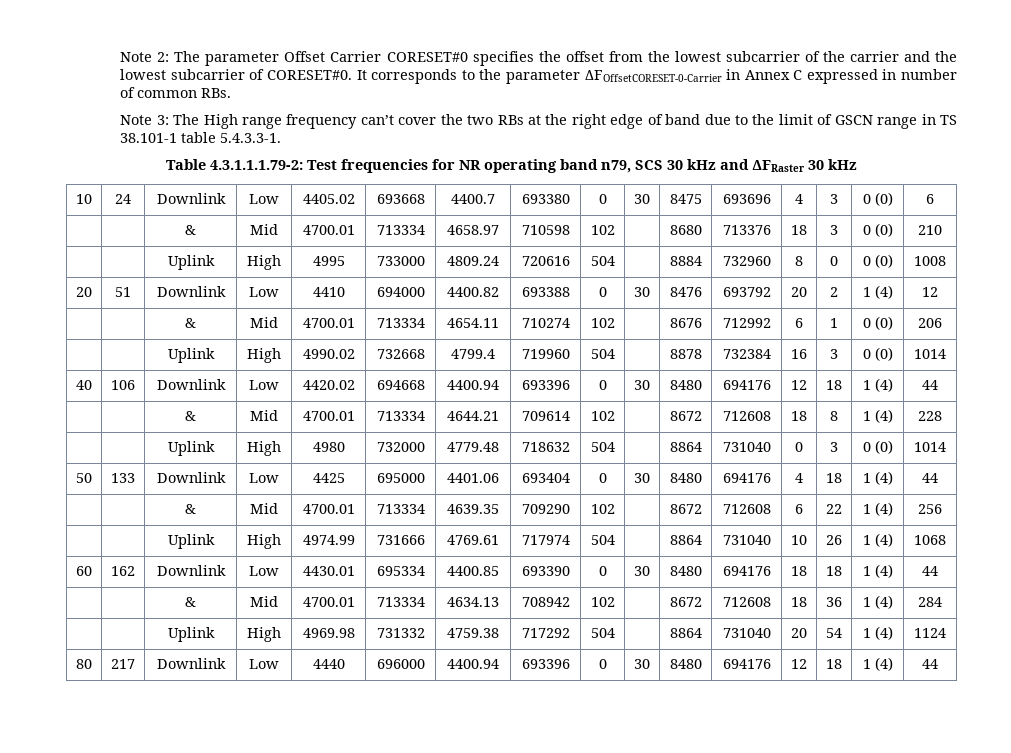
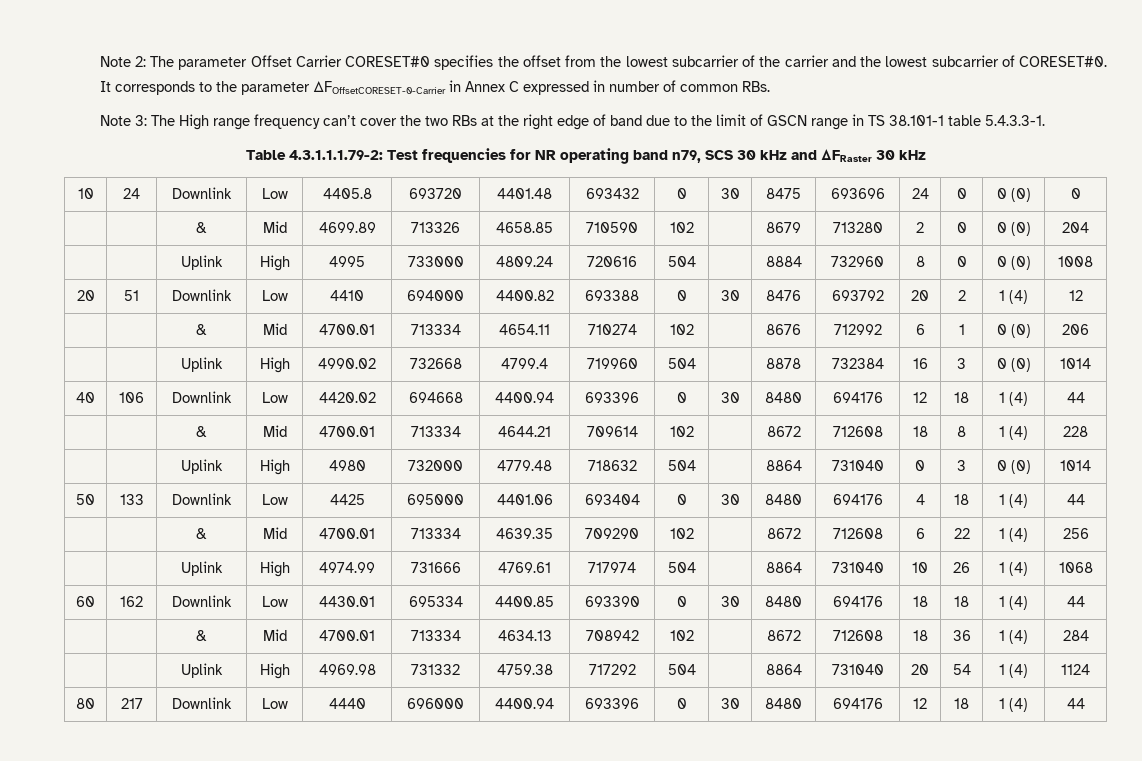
[302,194,355,204] [376,194,425,204] [451,194,495,204] [521,194,570,204] 4405.02 | 693668 | 4400.7 | 693380 -> [322,188,372,199] [409,188,462,199] [497,188,552,199] [585,188,639,199] 4405.8 | 693720 | 4401.48 | 693432
[795,194,803,204] [830,194,838,204] [862,192,893,206] [926,194,934,204] [185,225,196,235] [250,224,278,235] [302,225,355,235] [376,225,425,235] [447,225,499,235] [521,225,570,235] [590,225,615,235] [669,225,702,235] [722,225,771,235] [791,225,807,235] [830,225,838,235] [862,223,893,237] [918,225,942,235] 4 | 3 | 0 (0) | 6 // | | & | Mid | 4700.01 | 713334 | 4658.97 | 710598 | 102 | | 8680 | 713376 | 18 | 3 | 0 (0) | 210 -> [911,188,929,199] [956,188,967,199] [996,188,1031,202] [1070,188,1081,199] [196,222,207,233] [262,221,287,233] [318,222,376,233] [411,222,460,233] [496,222,553,233] [586,222,638,233] [669,222,694,233] [766,222,801,233] [832,222,883,233] [916,222,924,233] [956,222,967,233] [996,222,1031,236] [1062,222,1089,233] 24 | 0 | 0 (0) | 0 // | | & | Mid | 4699.89 | 713326 | 4658.85 | 710590 | 102 | | 8679 | 713280 | 2 | 0 | 0 (0) | 204

